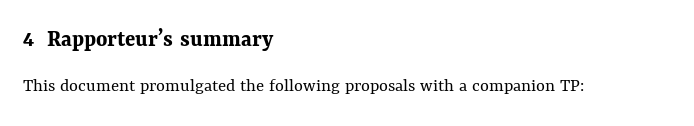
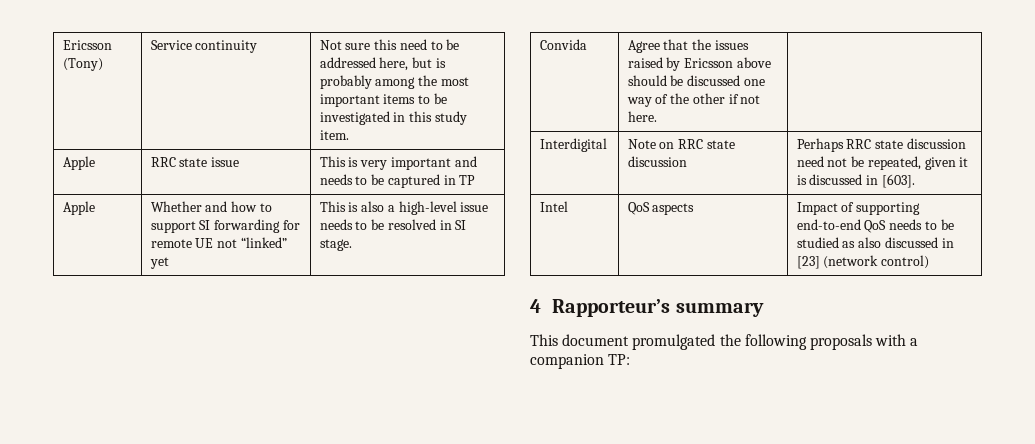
(23, 39) none -> [62,40,112,50] [62,58,103,71] [150,40,258,53] [319,39,460,50] [319,57,446,71] [319,75,469,89] [319,93,447,107] [319,111,467,125] [319,130,349,140] [62,156,95,170] [150,157,240,167] [319,156,477,170] [319,174,476,188] [62,201,95,215] [150,201,272,212] [150,219,300,233] [150,237,287,248] [149,257,169,269] [319,201,489,215] [319,219,467,230] [319,239,352,251] [539,39,587,50] [627,39,749,53] [627,57,771,71] [627,75,765,86] [626,93,761,107] [627,111,657,122] [539,138,607,152] [627,139,735,149] [627,156,687,167] [796,138,966,152] [796,156,969,170] [796,174,915,188] [539,201,568,212] [627,202,695,215] [796,202,921,215] [796,219,954,233] [796,237,954,248] [796,255,930,269] Ericsson (Tony) | Service continuity | Not sure this need to be addressed here, but is probably among the most important items to be investigated in this study item. // Apple | RRC state issue | This is very important and needs to be captured in TP // Apple | Whether and how to support SI forwarding for remote UE not “linked” yet | This is also a high-level issue needs to be resolved in SI stage. // Convida | Agree that the issues raised by Ericsson above should be discussed one way of the other if not here. | // Interdigital | Note on RRC state discussion | Perhaps RRC state discussion need not be repeated, given it is discussed in [603]. // Intel | QoS aspects | Impact of supporting end-to-end QoS needs to be studied as also discussed in [23] (network control) //

